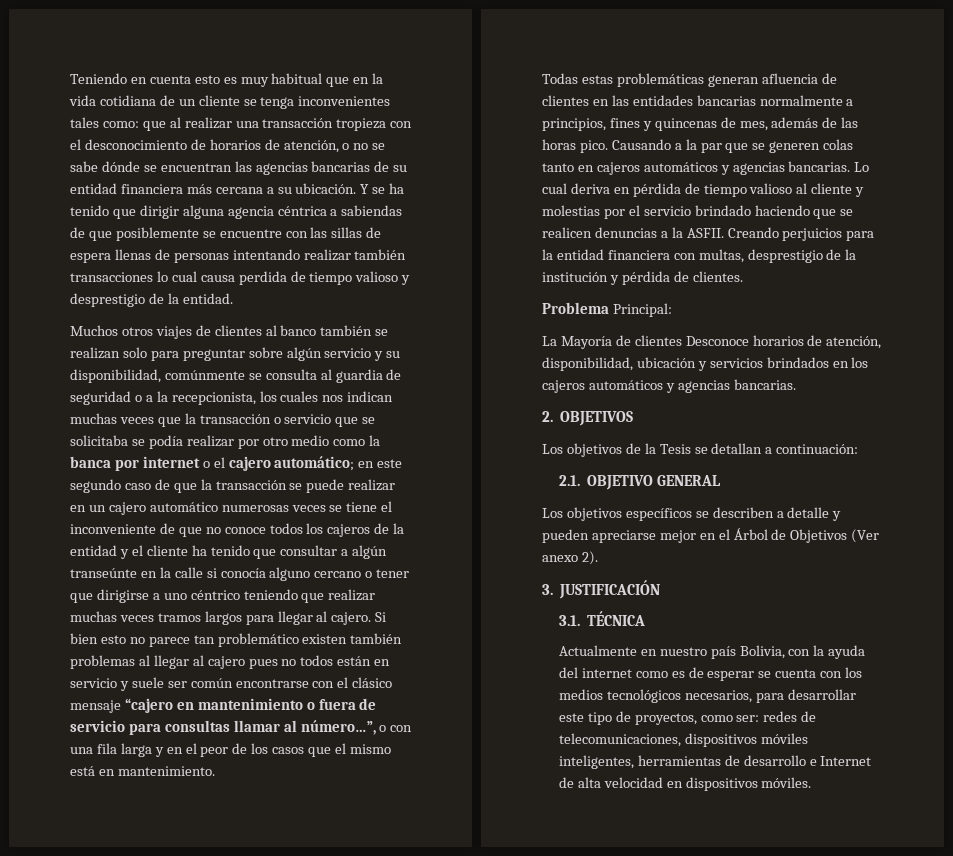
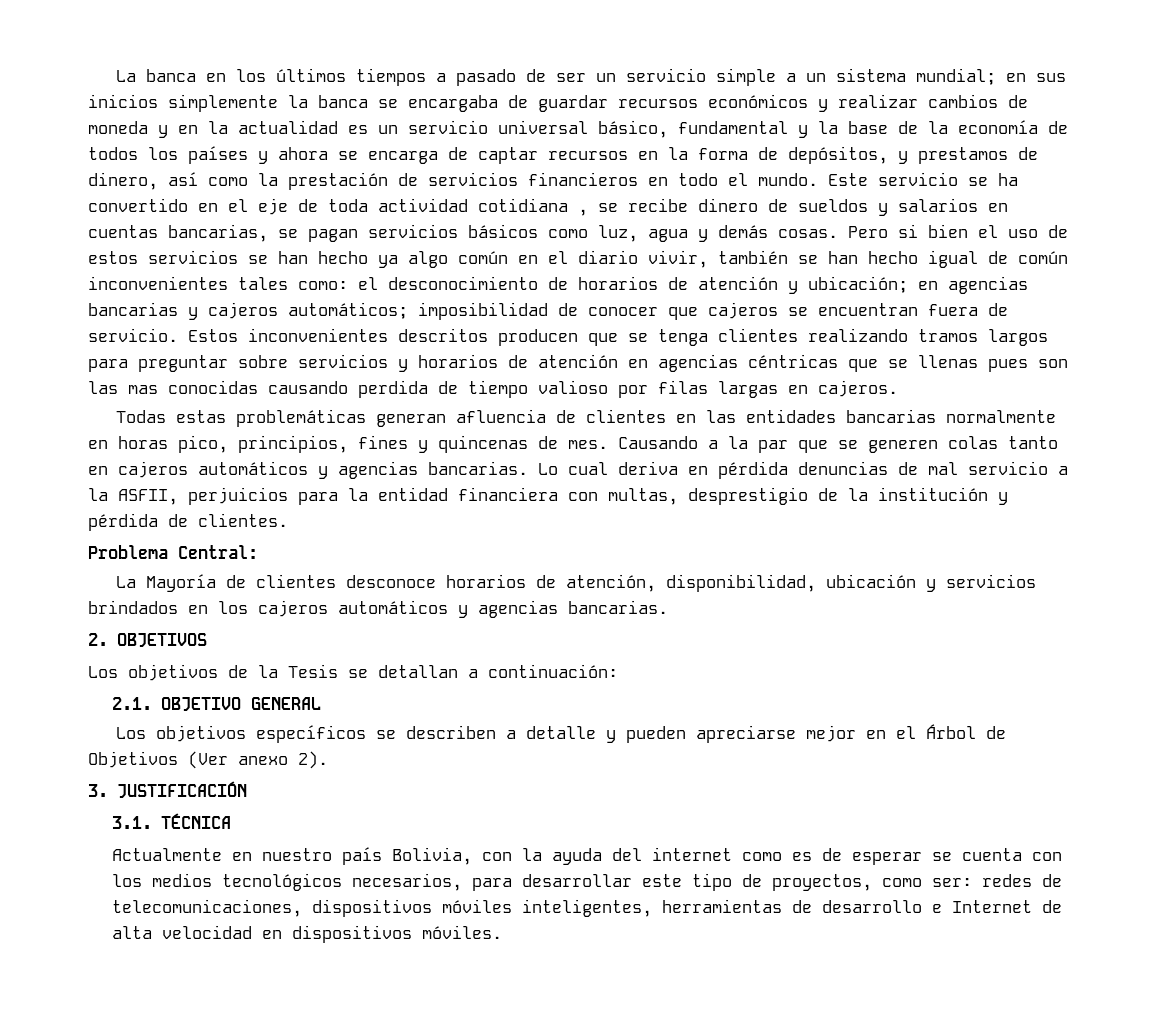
[70,73,384,87] [69,95,391,109] [70,117,413,131] Teniendo en cuenta esto es muy habitual que en la vida cotidiana de un cliente se tenga inconvenientes tales como: que al realizar una transacción tropieza con -> [116,68,1067,86] [88,94,1028,112] [88,120,1068,138] [88,146,1038,164] [88,172,1018,190] [88,198,1008,216] [88,224,1068,242] [88,250,1068,268] [88,276,348,290] La banca en los últimos tiempos a pasado de ser un servicio simple a un sistema mundial; en sus inicios simplemente la banca se encargaba de guardar recursos económicos y realizar cambios de moneda y en la actualidad es un servicio universal básico, fundamental y la base de la economía de todos los países y ahora se encarga de captar recursos en la forma de depósitos, y prestamos de dinero, así como la prestación de servicios financieros en todo el mundo. Este servicio se ha convertido en el eje de toda actividad cotidiana , se recibe dinero de sueldos y salarios en cuentas bancarias, se pagan servicios básicos como luz, agua y demás cosas. Pero si bien el uso de estos servicios se han hecho ya algo común en el diario vivir, también se han hecho igual de común inconvenientes tales como:
[283,140,386,153] [70,161,408,175] [70,183,405,194] [70,205,403,219] [70,227,382,241] [70,249,407,263] [70,271,411,285] [70,293,233,307] [70,325,389,339] [70,347,401,361] [70,369,402,383] [70,391,394,405] [70,413,376,427] [70,435,381,449] [70,456,403,471] [70,479,396,493] [70,501,393,515] [70,523,405,537] [70,545,388,559] [70,567,410,581] [70,589,376,603] [70,611,387,625] [70,633,403,647] [70,655,391,669] [70,677,393,691] [70,698,377,713] [70,720,413,735] [70,743,391,757] [70,766,215,776] atención, o no se sabe dónde se encuentran las agencias bancarias de su entidad financiera más cercana a su ubicación. Y se ha tenido que dirigir alguna agencia céntrica a sabiendas de que posiblemente se encuentre con las sillas de espera llenas de personas intentando realizar también transacciones lo cual causa perdida de tiempo valioso y desprestigio de la entidad. // Muchos otros viajes de clientes al banco también se realizan solo para preguntar sobre algún servicio y su disponibilidad, comúnmente se consulta al guardia de seguridad o a la recepcionista, los cuales nos indican muchas veces que la transacción o servicio que se solicitaba se podía realizar por otro medio como la banca por internet o el cajero automático; en este segundo caso de que la transacción se puede realizar en un cajero automático numerosas veces se tiene el inconveniente de que no conoce todos los cajeros de la entidad y el cliente ha tenido que consultar a algún transeúnte en la calle si conocía alguno cercano o tener que dirigirse a uno céntrico teniendo que realizar muchas veces tramos largos para llegar al cajero. Si bien esto no parece tan problemático existen también problemas al llegar al cajero pues no todos están en servicio y suele ser común encontrarse con el clásico mensaje “cajero en mantenimiento o fuera de servicio para consultas llamar al número…”, o con una fila larga y en el peor de los casos que el mismo está en mantenimiento. -> [698,276,1028,294] [88,302,1008,320] [88,328,1048,346] [88,354,1068,372] [88,380,898,398] atención y ubicación; en agencias bancarias y cajeros automáticos; imposibilidad de conocer que cajeros se encuentran fuera de servicio. Estos inconvenientes descritos producen que se tenga clientes realizando tramos largos para preguntar sobre servicios y horarios de atención en agencias céntricas que se llenas pues son las mas conocidas causando perdida de tiempo valioso por filas largas en cajeros.
[846,99,854,106] a -> [88,435,228,453] en horas pico,
[739,117,859,131] [542,139,608,153] mes, además de las horas pico. -> [568,440,608,449] mes.
[684,183,865,197] [542,205,854,219] [542,227,779,238] de tiempo valioso al cliente y molestias por el servicio brindado haciendo que se realicen denuncias a la ASFII. Creando -> [798,461,1068,475] [88,488,178,505] denuncias de mal servicio a la ASFII,
[612,303,672,317] Principal: -> [178,545,258,559] Central:
[685,336,749,346] Desconoce -> [346,575,437,588] desconoce

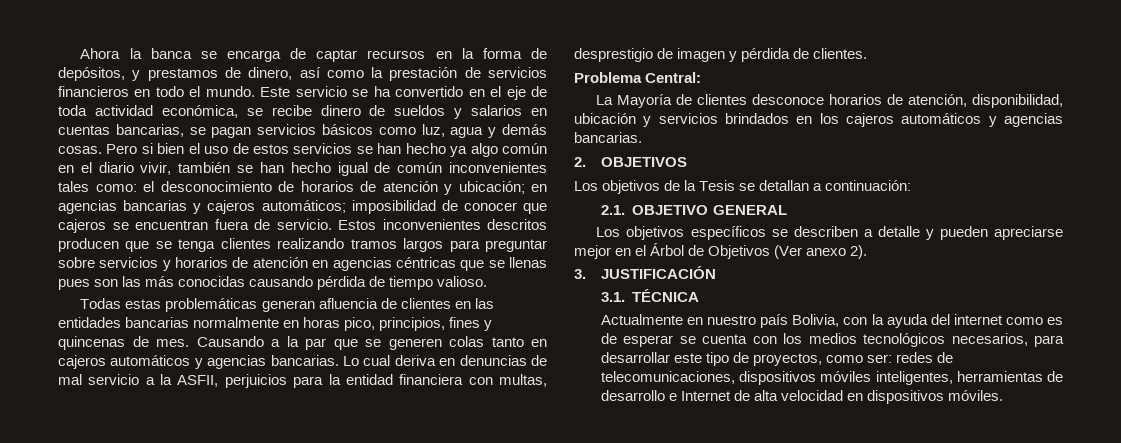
[116,68,1067,86] [88,94,1028,112] [88,120,1068,138] [88,146,328,164] La banca en los últimos tiempos a pasado de ser un servicio simple a un sistema mundial; en sus inicios simplemente la banca se encargaba de guardar recursos económicos y realizar cambios de moneda y en la actualidad es un servicio universal básico, fundamental y la base de la economía de todos los países y ahora -> [80,48,192,59] Ahora la banca
[478,198,588,216] cotidiana , -> [161,105,238,118] económica,
[128,385,158,394] mas -> [145,276,175,287] más
[358,380,428,398] perdida -> [317,276,367,290] pérdida
[538,380,898,398] valioso por filas largas en cajeros. -> [437,276,488,287] valioso.
[718,461,788,479] pérdida -> (456, 362) none
[848,487,988,501] la institución -> [677,48,726,62] imagen

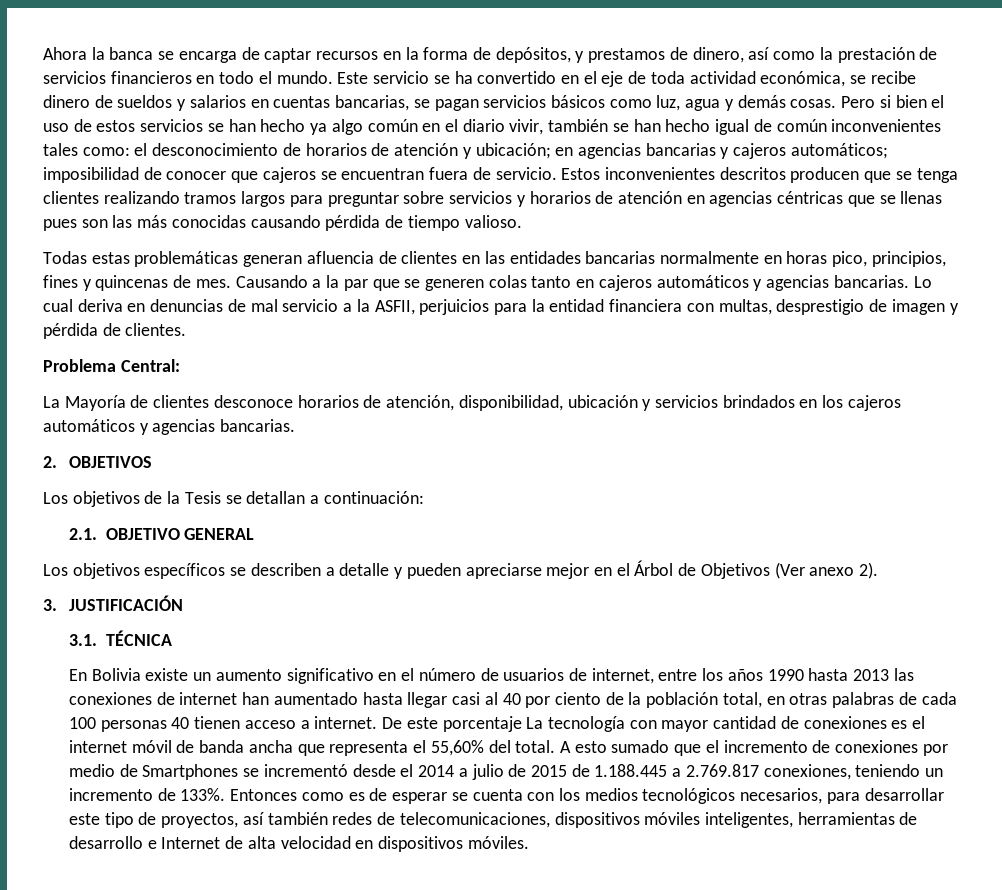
[600,314,1003,328] Actualmente en nuestro país Bolivia, con la ayuda del internet -> [69,668,914,684] [69,692,957,708] [69,716,926,732] [69,740,948,756] [69,764,944,780] [69,788,298,801] En Bolivia existe un aumento significativo en el número de usuarios de internet, entre los años 1990 hasta 2013 las conexiones de internet han aumentado hasta llegar casi al 40 por ciento de la población total, en otras palabras de cada 100 personas 40 tienen acceso a internet. De este porcentaje La tecnología con mayor cantidad de conexiones es el internet móvil de banda ancha que representa el 55,60% del total. A esto sumado que el incremento de conexiones por medio de Smartphones se incrementó desde el 2014 a julio de 2015 de 1.188.445 a 2.769.817 conexiones, teniendo un incremento de 133%. Entonces
[826,354,893,363] como ser: -> [242,812,328,825] así también

